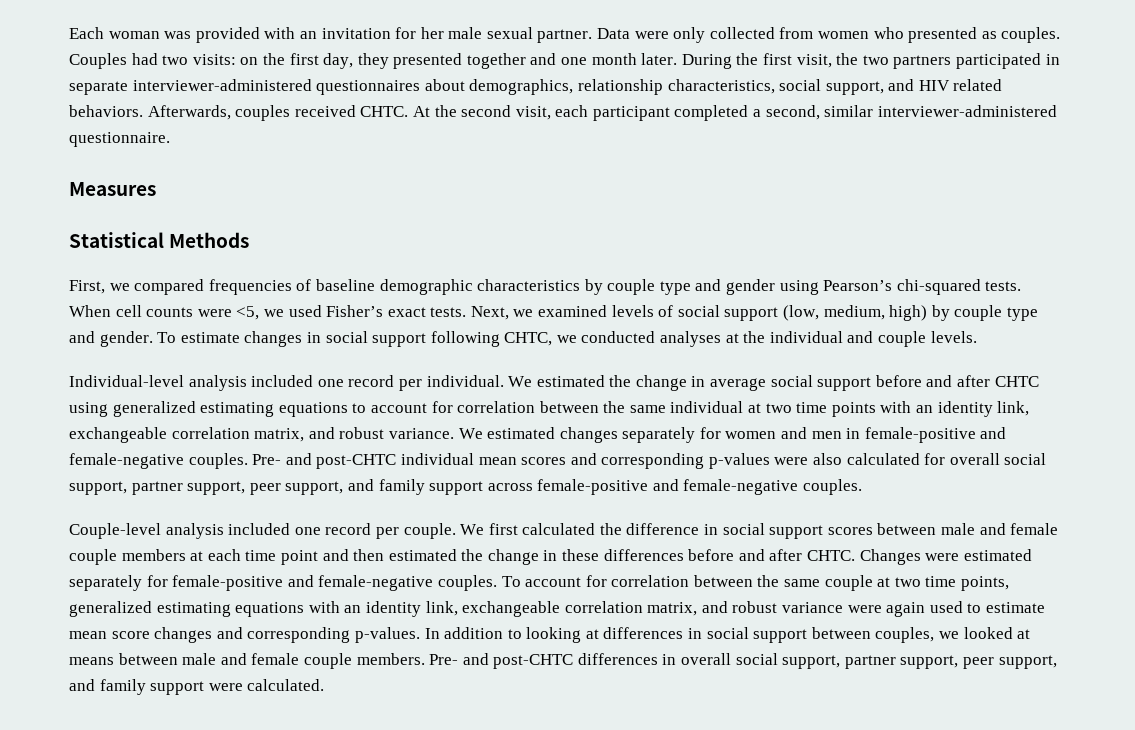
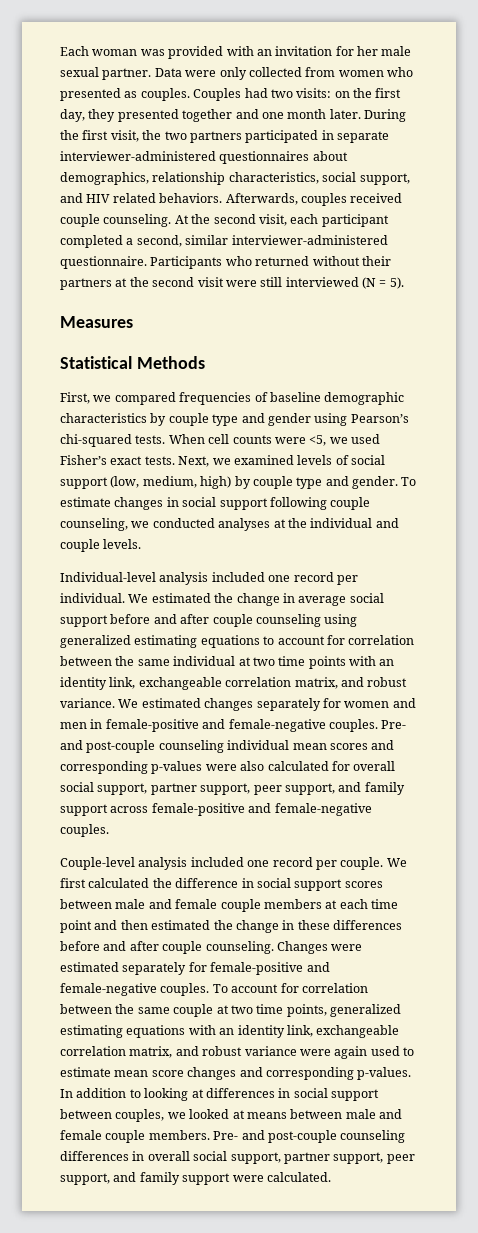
[360,106,409,117] CHTC. -> [60,214,172,227] couple counseling.
(170, 139) none -> [150,256,391,269] [60,277,404,290] Participants who returned without their partners at the second visit were still interviewed (N = 5).
[504,332,553,346] CHTC, -> [330,497,371,510] [60,518,128,531] couple counseling,
[994,376,1039,387] CHTC -> [212,614,321,627] couple counseling
[316,454,397,469] post-CHTC -> [86,740,224,753] post-couple counseling
[807,550,856,561] CHTC. -> [162,941,274,954] couple counseling.
[493,654,574,669] post-CHTC -> [267,1130,406,1143] post-couple counseling

